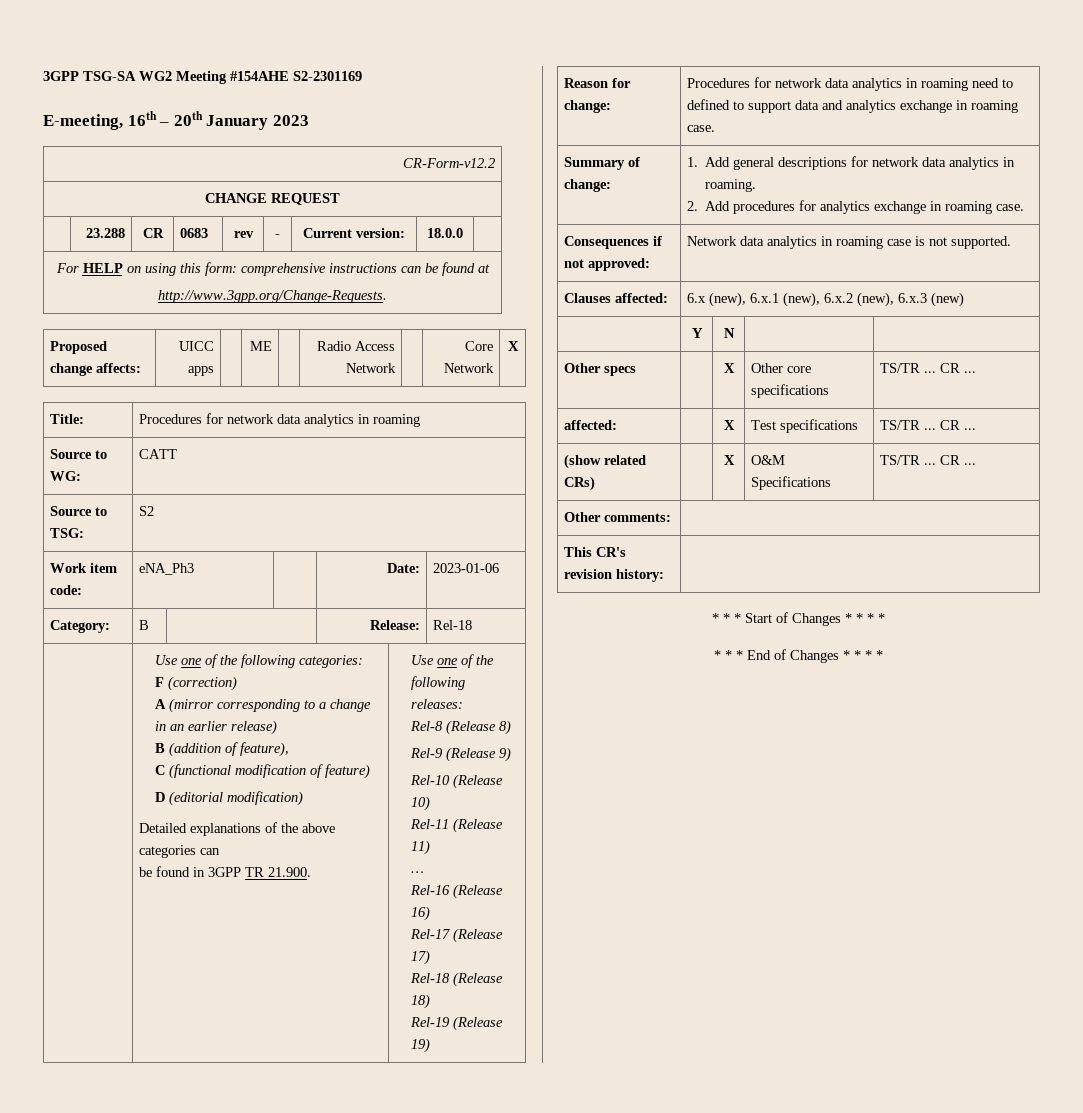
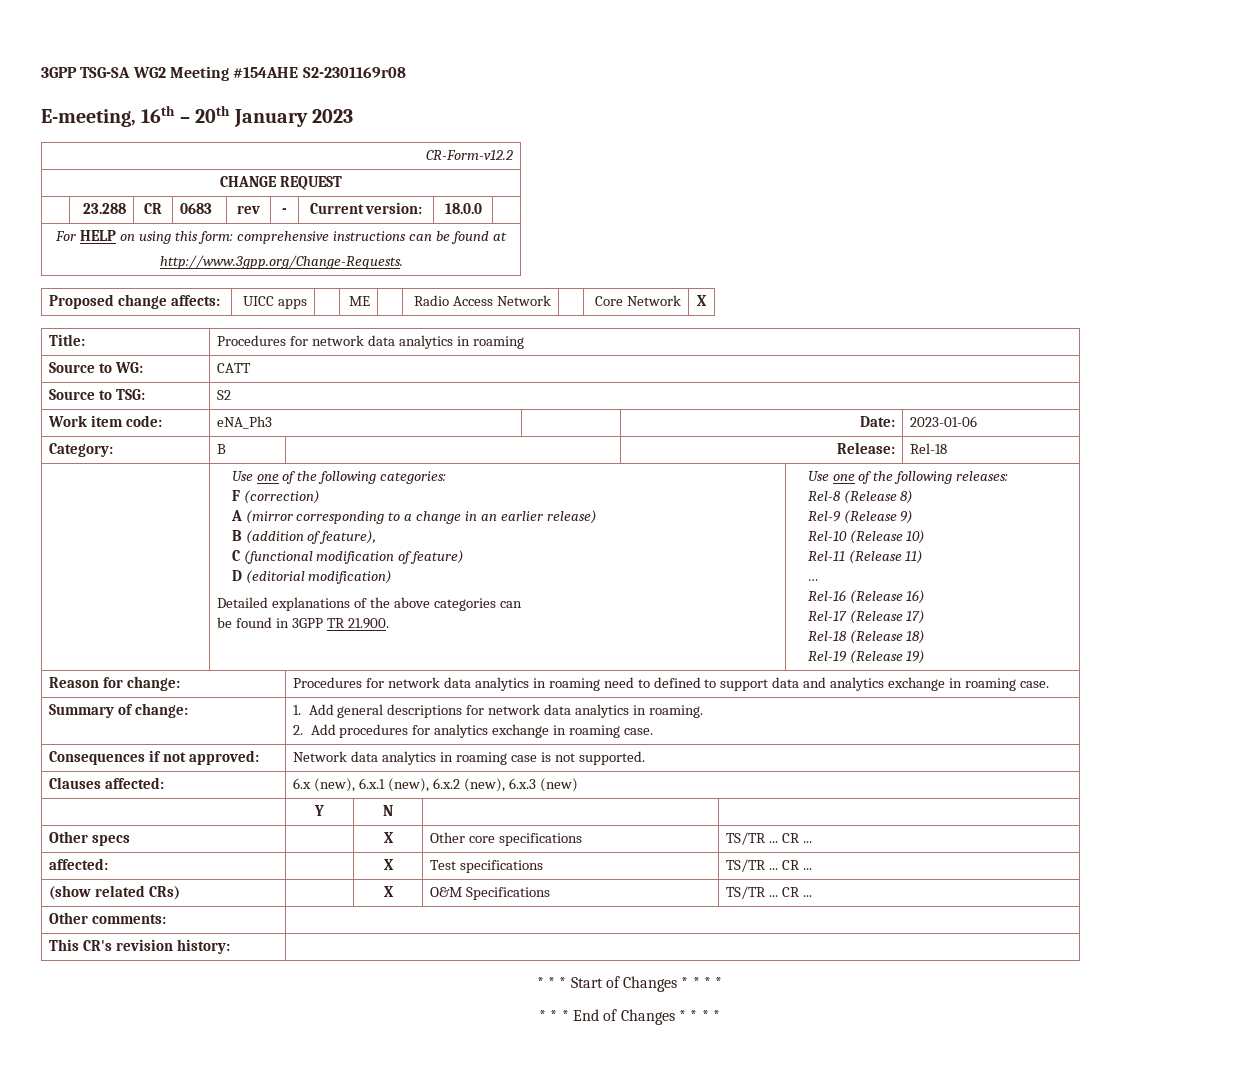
[293,71,362,81] S2-2301169 -> [302,67,406,78] S2-2301169r08

